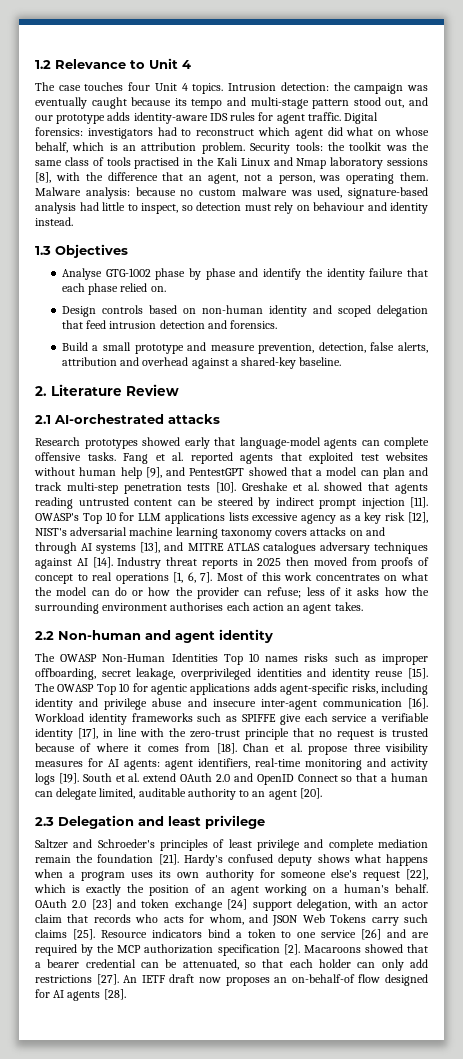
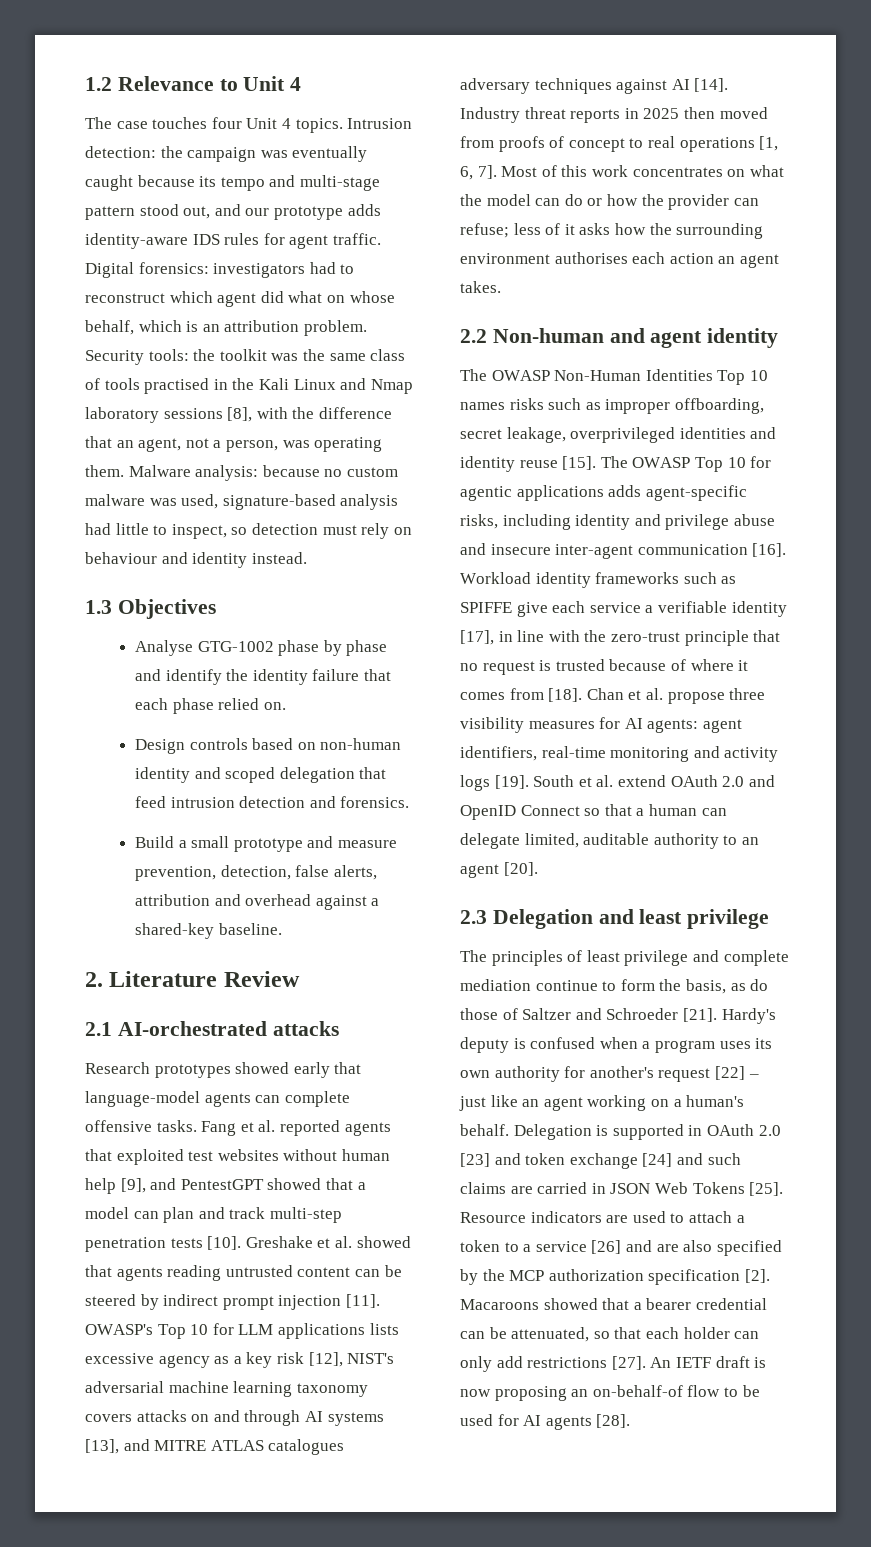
[35,839,155,849] Saltzer and Schroeder's -> [460,950,487,962] The
[35,854,429,866] remain the foundation [21]. Hardy's confused deputy shows what happens -> [535,979,769,994] [460,1008,776,1024] [460,1037,596,1053] continue to form the basis, as do those of Saltzer and Schroeder [21]. Hardy's deputy is confused
[280,869,428,881] [34,884,207,896] someone else's request [22], which is exactly the position of -> [589,1066,759,1082] [459,1095,518,1111] another's request [22] – just like
(428, 888) none -> [513,1124,703,1140] Delegation is supported in
[252,899,429,911] [35,914,429,926] [35,929,230,940] support delegation, with an actor claim that records who acts for whom, and JSON Web Tokens carry such claims [25]. Resource indicators bind -> [676,1153,741,1165] [460,1182,784,1196] [460,1211,732,1223] and such claims are carried in JSON Web Tokens [25]. Resource indicators are used to attach
[297,932,317,938] one -> [523,1244,532,1252] a
[35,944,77,956] required -> [683,1240,782,1256] also specified
[198,974,428,986] now proposes an on-behalf-of flow designed -> [754,1357,767,1368] [460,1385,760,1401] [460,1414,493,1426] is now proposing an on-behalf-of flow to be used

